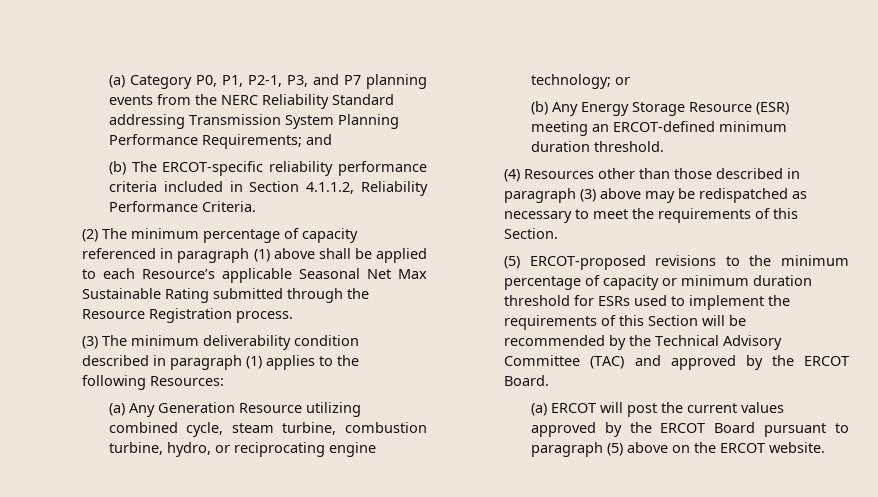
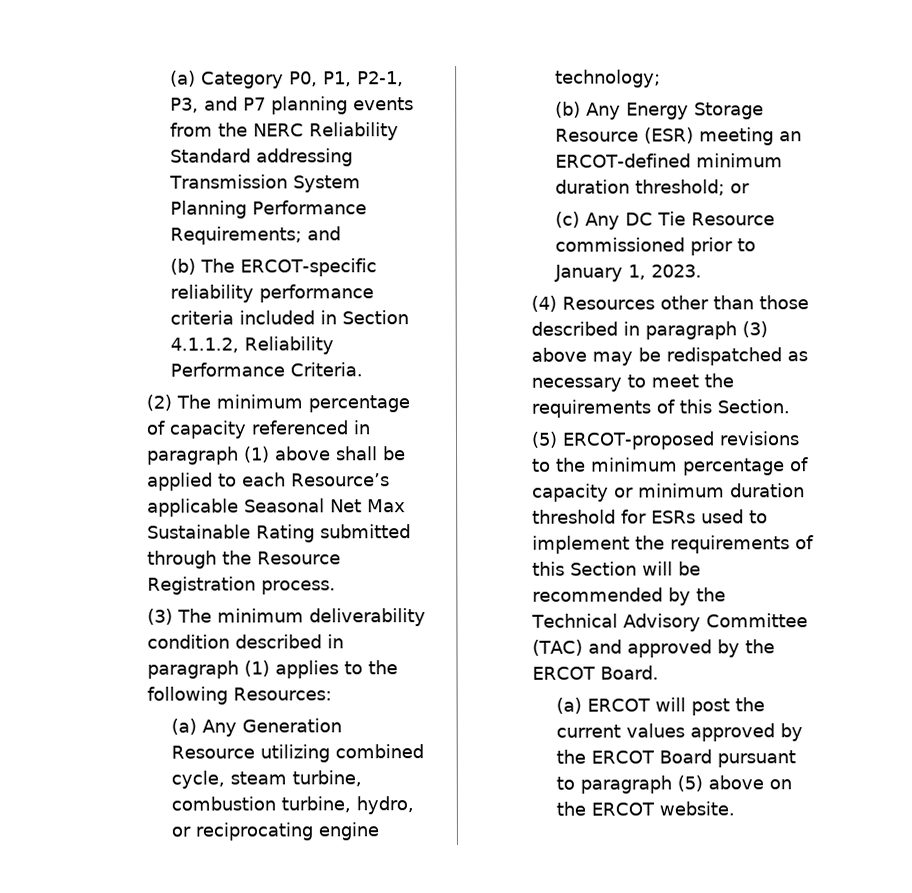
[614,77,630,85] or -> (662, 78) none
[593,141,664,152] threshold. -> [635,179,751,196] [555,211,776,230] [555,237,757,256] [554,264,703,282] threshold; or // (c) Any DC Tie Resource commissioned prior to January 1, 2023.

